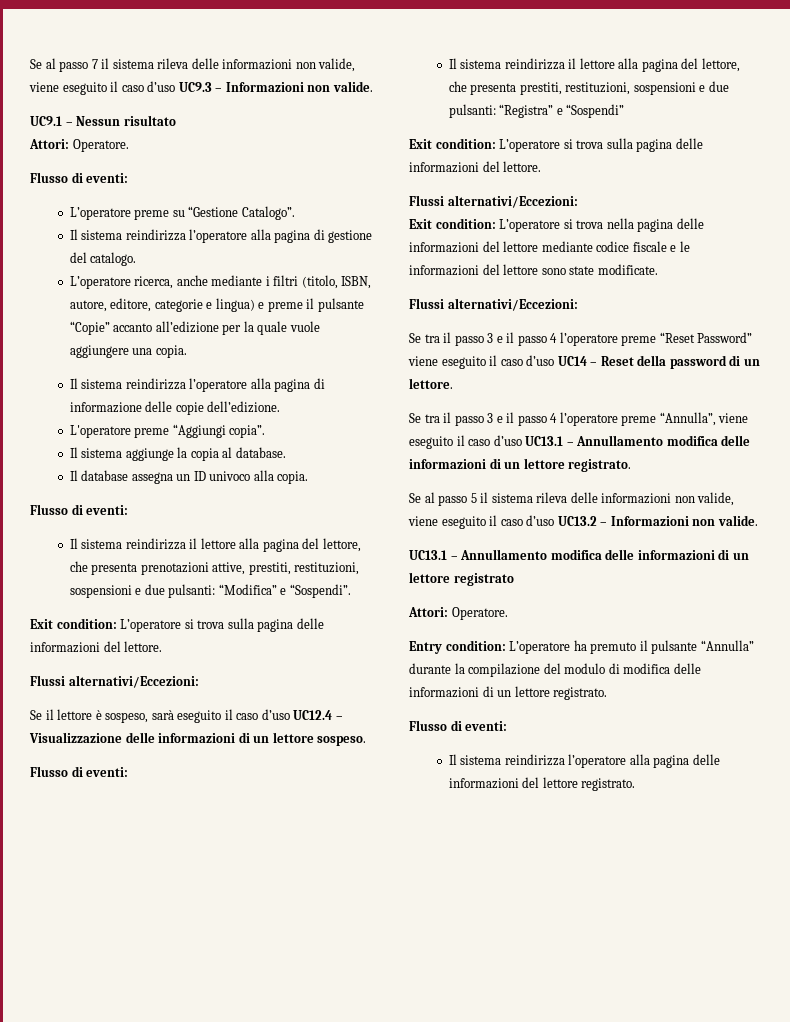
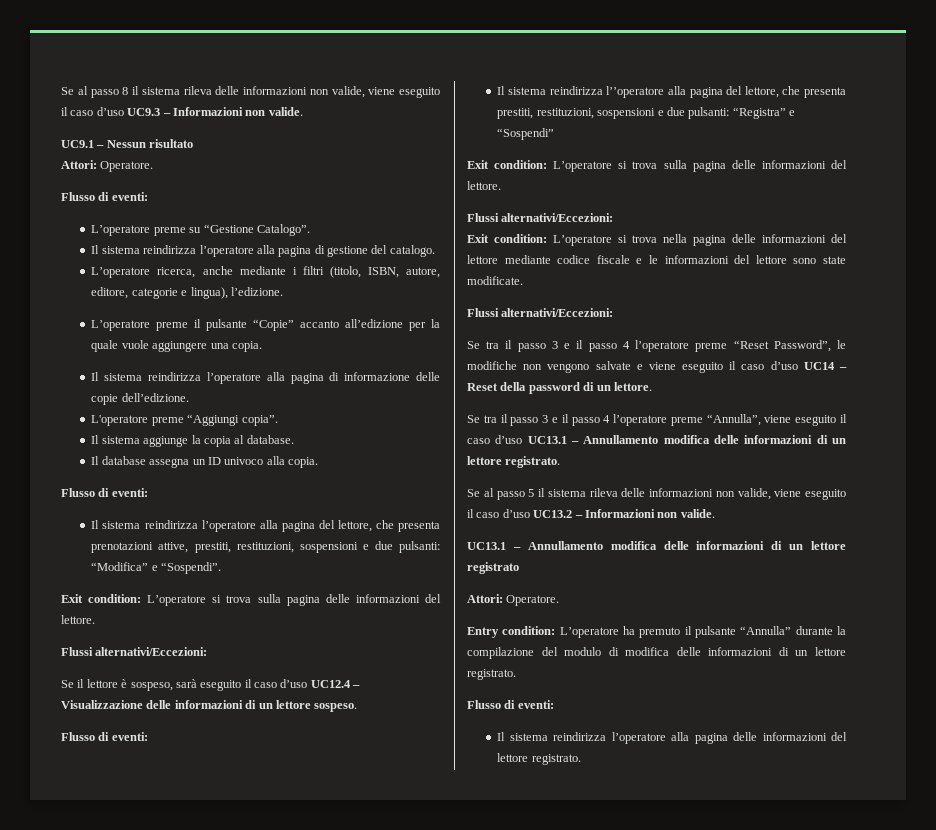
[30,58,98,72] Se al passo 7 -> [61,86,129,98] Se al passo 8
[215,298,265,312] lingua) e -> [190,287,283,299] [91,320,151,331] lingua), l’edizione. // L’operatore
[189,538,236,549] il lettore -> [201,520,256,532] l’operatore
[568,58,615,69] il lettore -> [606,86,665,98] l’’operatore
[697,332,753,343] Password” -> [773,340,846,352] [467,361,643,373] Password”, le modifiche non vengono salvate e

